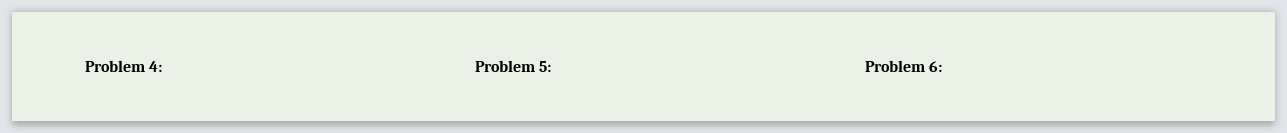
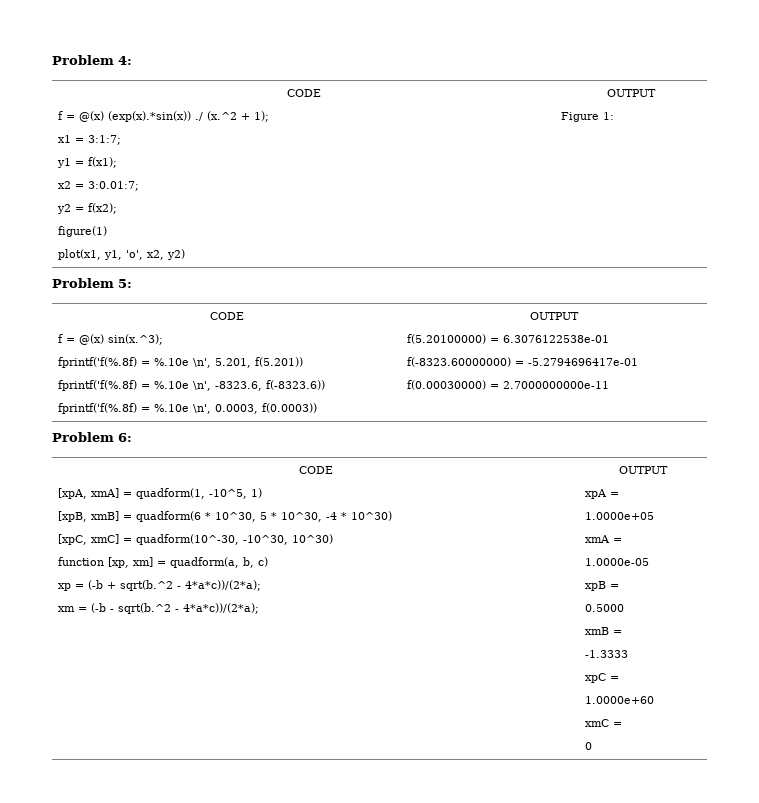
[475,60,552,72] [865,60,943,72] // Problem 5: // Problem 6: -> [287,89,321,97] [58,111,270,122] [58,135,122,145] [57,157,118,168] [58,181,140,191] [57,203,118,214] [58,226,108,237] [58,249,186,260] [607,89,656,97] [561,112,615,122] [52,278,132,288] [210,312,244,320] [58,334,164,345] [58,357,304,368] [58,380,326,391] [58,403,318,414] [530,312,579,320] [407,334,610,344] [407,357,639,367] [407,380,610,390] [52,432,132,442] [299,466,333,474] [58,488,263,499] [58,511,393,522] [58,534,334,545] [58,557,269,568] [58,580,262,591] [58,603,260,614] [619,466,668,474] [585,489,620,499] [585,512,655,520] [585,535,623,543] [585,558,650,566] [585,581,620,591] [585,604,625,612] [585,627,623,635] [585,650,629,658] [585,673,620,683] [585,696,655,704] [585,719,623,727] [585,742,593,750] // CODE // f = @(x) (exp(x).*sin(x)) ./ (x.^2 + 1); // x1 = 3:1:7; // y1 = f(x1); // x2 = 3:0.01:7; // y2 = f(x2); // figure(1) // plot(x1, y1, 'o', x2, y2) | OUTPUT // Figure 1: // Problem 5: // CODE // f = @(x) sin(x.^3); // fprintf('f(%.8f) = %.10e \n', 5.201, f(5.201)) // fprintf('f(%.8f) = %.10e \n', -8323.6, f(-8323.6)) // fprintf('f(%.8f) = %.10e \n', 0.0003, f(0.0003)) | OUTPUT // f(5.20100000) = 6.3076122538e-01 // f(-8323.60000000) = -5.2794696417e-01 // f(0.00030000) = 2.7000000000e-11 // Problem 6: // CODE // [xpA, xmA] = quadform(1, -10^5, 1) // [xpB, xmB] = quadform(6 * 10^30, 5 * 10^30, -4 * 10^30) // [xpC, xmC] = quadform(10^-30, -10^30, 10^30) // function [xp, xm] = quadform(a, b, c) // xp = (-b + sqrt(b.^2 - 4*a*c))/(2*a); // xm = (-b - sqrt(b.^2 - 4*a*c))/(2*a); | OUTPUT // xpA = // 1.0000e+05 // xmA = // 1.0000e-05 // xpB = // 0.5000 // xmB = // -1.3333 // xpC = // 1.0000e+60 // xmC = // 0

